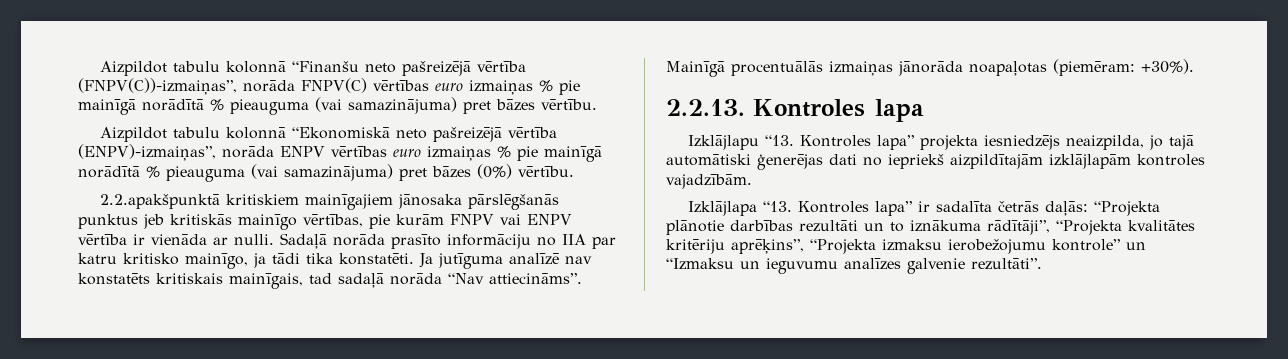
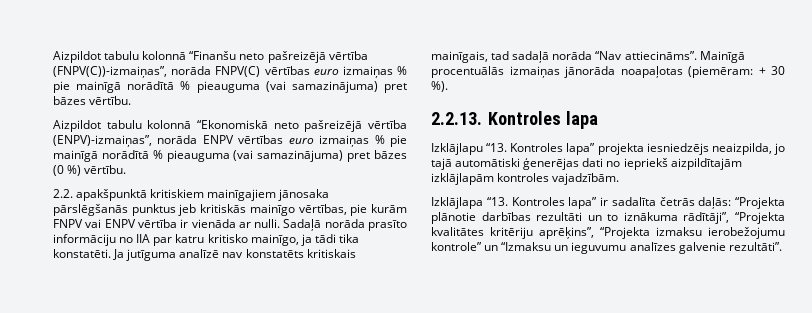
[477,164,574,179] [99,194,220,209] (0%) vērtību. // 2.2.apakšpunktā -> [53,165,127,176] [53,189,148,201] (0 %) vērtību. // 2.2. apakšpunktā
[1141,59,1194,74] +30%). -> [758,66,785,75] [431,81,448,92] + 30 %).

